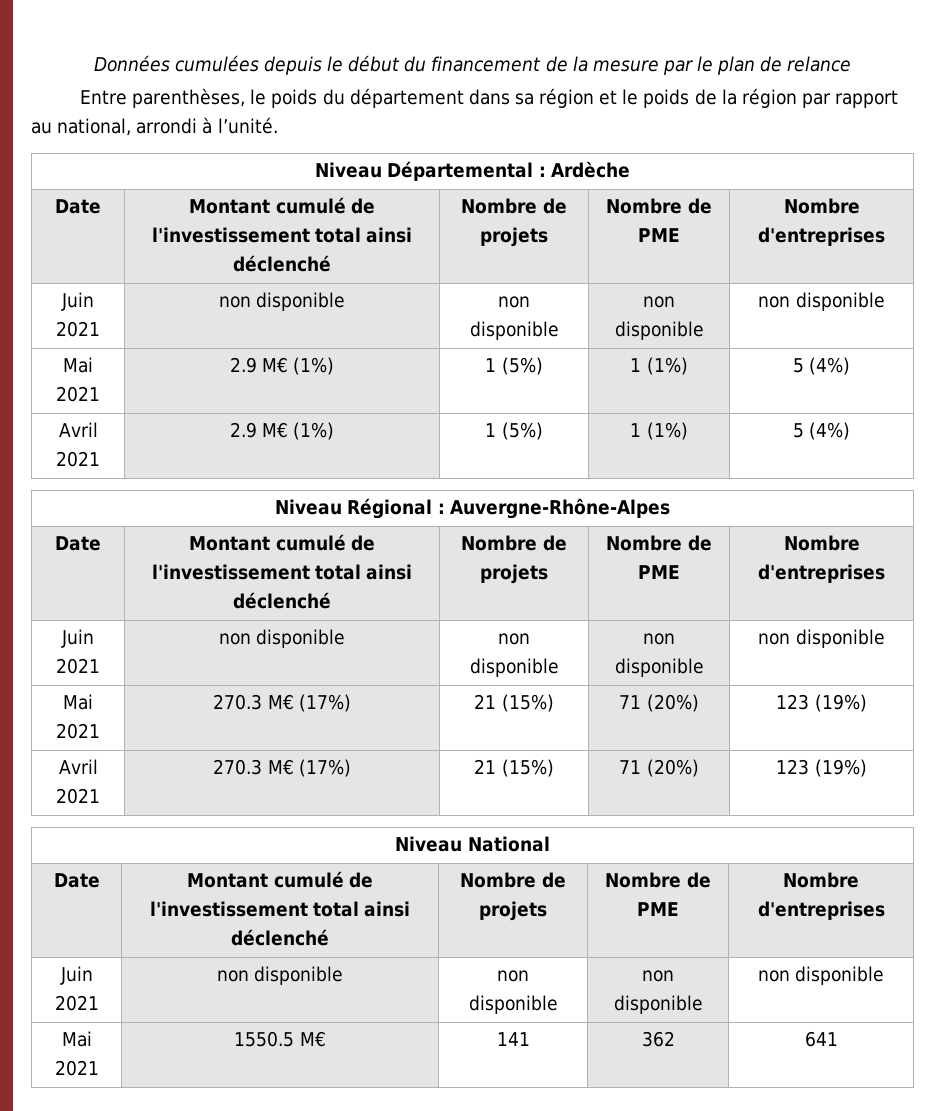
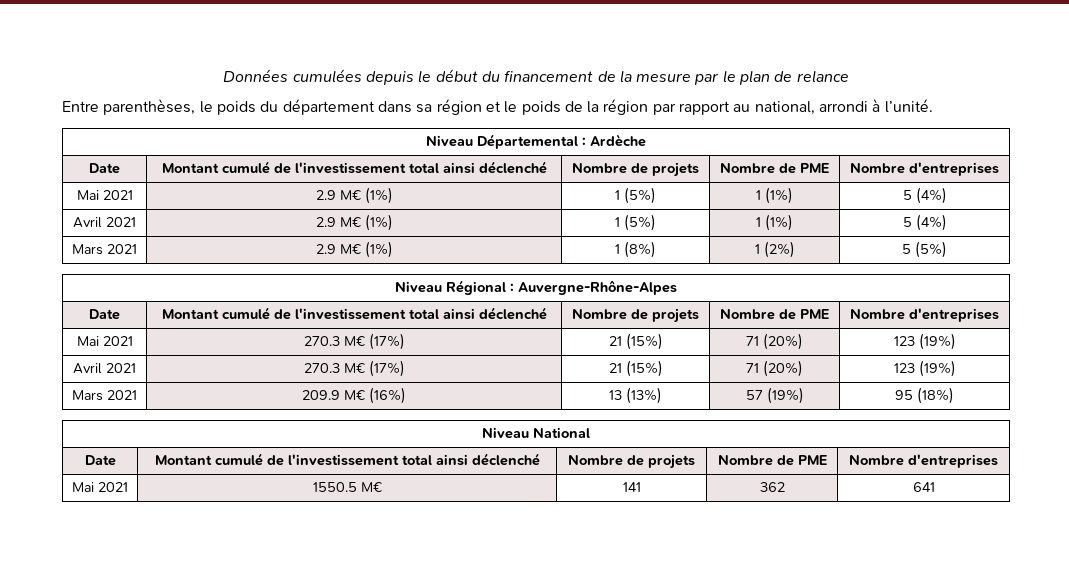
[61,292,94,311] [56,321,100,337] [218,292,346,311] [498,296,530,308] [469,321,559,340] [643,296,675,308] [614,321,704,340] [758,292,885,311] // Juin 2021 | non disponible | non disponible | non disponible | non disponible -> (1000, 169) none
(851, 431) none -> [72,244,137,255] [315,241,393,258] [615,241,657,258] [754,241,795,258] [902,241,948,258] // Mars 2021 | 2.9 M€ (1%) | 1 (8%) | 1 (2%) | 5 (5%)
[61,629,94,648] [56,658,100,674] [218,629,346,648] [498,633,530,645] [469,658,559,677] [643,633,675,645] [614,658,704,677] [758,629,885,648] // Juin 2021 | non disponible | non disponible | non disponible | non disponible -> (1000, 315) none
(867, 768) none -> [72,390,137,401] [302,387,406,404] [609,387,663,404] [745,387,804,404] [895,387,955,404] // Mars 2021 | 209.9 M€ (16%) | 13 (13%) | 57 (19%) | 95 (18%)
[59,966,93,985] [54,995,99,1011] [216,966,344,985] [497,970,529,982] [468,995,558,1014] [642,970,674,982] [613,995,703,1014] [757,966,885,985] // Juin 2021 | non disponible | non disponible | non disponible | non disponible -> (999, 461) none

